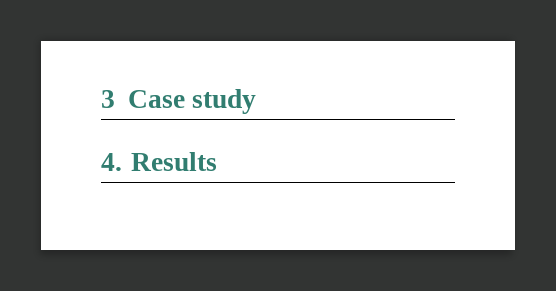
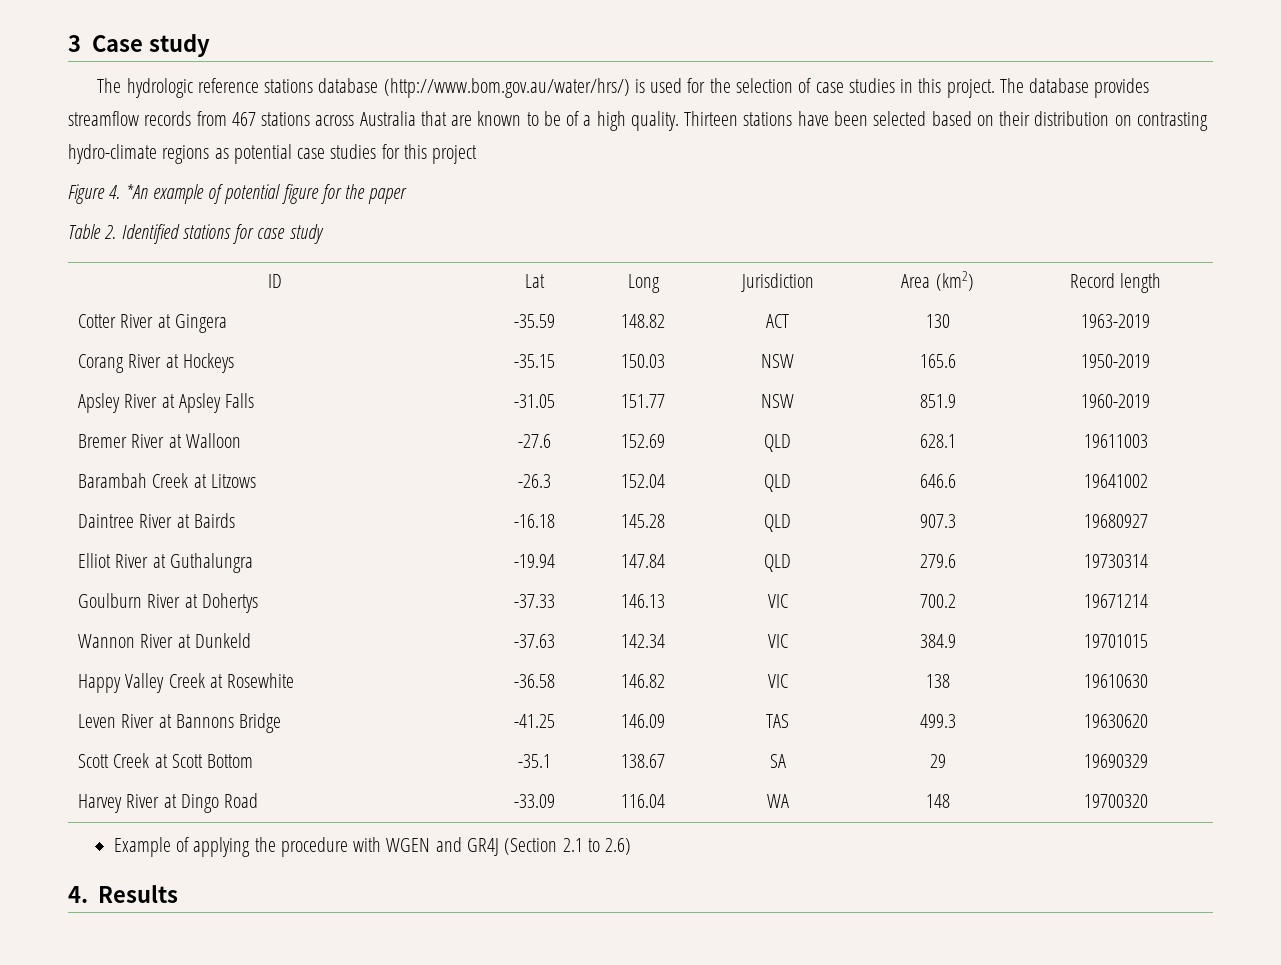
(257, 101) none -> [97,78,1150,98] [68,111,1208,131] [68,144,478,164] [68,184,408,204] [68,224,324,244] [268,274,282,288] [525,274,545,288] [627,274,660,293] [740,273,814,292] [901,271,974,291] [1069,273,1162,293] [78,314,227,333] [514,314,555,328] [621,314,665,328] [766,314,789,328] [925,314,950,328] [1081,314,1150,328] [78,353,234,373] [514,354,555,368] [621,354,665,368] [761,354,794,368] [919,354,956,368] [1081,354,1150,368] [78,393,255,413] [514,394,555,408] [621,394,665,408] [761,394,794,408] [919,394,956,408] [1081,394,1150,408] [78,433,241,448] [518,434,551,448] [621,434,665,448] [764,434,791,452] [919,434,956,448] [1083,434,1148,448] [78,473,256,488] [518,474,551,488] [621,474,665,488] [764,474,791,492] [919,474,956,488] [1083,474,1148,488] [78,513,235,528] [514,514,555,528] [621,514,665,528] [764,514,791,532] [919,514,956,528] [1083,514,1148,528] [78,553,253,573] [514,554,555,568] [621,554,665,568] [764,554,791,572] [919,554,956,568] [1083,554,1148,568] [78,593,258,613] [514,594,555,608] [621,594,665,608] [767,594,788,608] [919,594,956,608] [1083,594,1148,608] [78,633,251,648] [514,634,555,648] [621,634,665,648] [767,634,788,648] [919,634,956,648] [1083,634,1148,648] [78,673,295,693] [514,674,555,688] [621,674,665,688] [767,674,788,688] [925,674,950,688] [1083,674,1148,688] [78,713,282,733] [514,714,555,728] [621,714,665,728] [766,714,790,728] [919,714,956,728] [1083,714,1148,728] [78,753,254,768] [518,754,551,768] [621,754,665,768] [769,754,786,768] [929,754,946,768] [1083,754,1148,768] [78,793,259,813] [514,794,555,808] [621,794,665,808] [766,794,789,808] [925,794,950,808] [1083,794,1148,808] [113,837,632,857] // The hydrologic reference stations database (http://www.bom.gov.au/water/hrs/) is used for the selection of case studies in this project. The database provides streamflow records from 467 stations across Australia that are known to be of a high quality. Thirteen stations have been selected based on their distribution on contrasting hydro-climate regions as potential case studies for this project // Figure 4. *An example of potential figure for the paper // Table 2. Identified stations for case study // ID | Lat | Long | Jurisdiction | Area (km2) | Record length // Cotter River at Gingera | -35.59 | 148.82 | ACT | 130 | 1963-2019 // Corang River at Hockeys | -35.15 | 150.03 | NSW | 165.6 | 1950-2019 // Apsley River at Apsley Falls | -31.05 | 151.77 | NSW | 851.9 | 1960-2019 // Bremer River at Walloon | -27.6 | 152.69 | QLD | 628.1 | 19611003 // Barambah Creek at Litzows | -26.3 | 152.04 | QLD | 646.6 | 19641002 // Daintree River at Bairds | -16.18 | 145.28 | QLD | 907.3 | 19680927 // Elliot River at Guthalungra | -19.94 | 147.84 | QLD | 279.6 | 19730314 // Goulburn River at Dohertys | -37.33 | 146.13 | VIC | 700.2 | 19671214 // Wannon River at Dunkeld | -37.63 | 142.34 | VIC | 384.9 | 19701015 // Happy Valley Creek at Rosewhite | -36.58 | 146.82 | VIC | 138 | 19610630 // Leven River at Bannons Bridge | -41.25 | 146.09 | TAS | 499.3 | 19630620 // Scott Creek at Scott Bottom | -35.1 | 138.67 | SA | 29 | 19690329 // Harvey River at Dingo Road | -33.09 | 116.04 | WA | 148 | 19700320 // Example of applying the procedure with WGEN and GR4J (Section 2.1 to 2.6)

